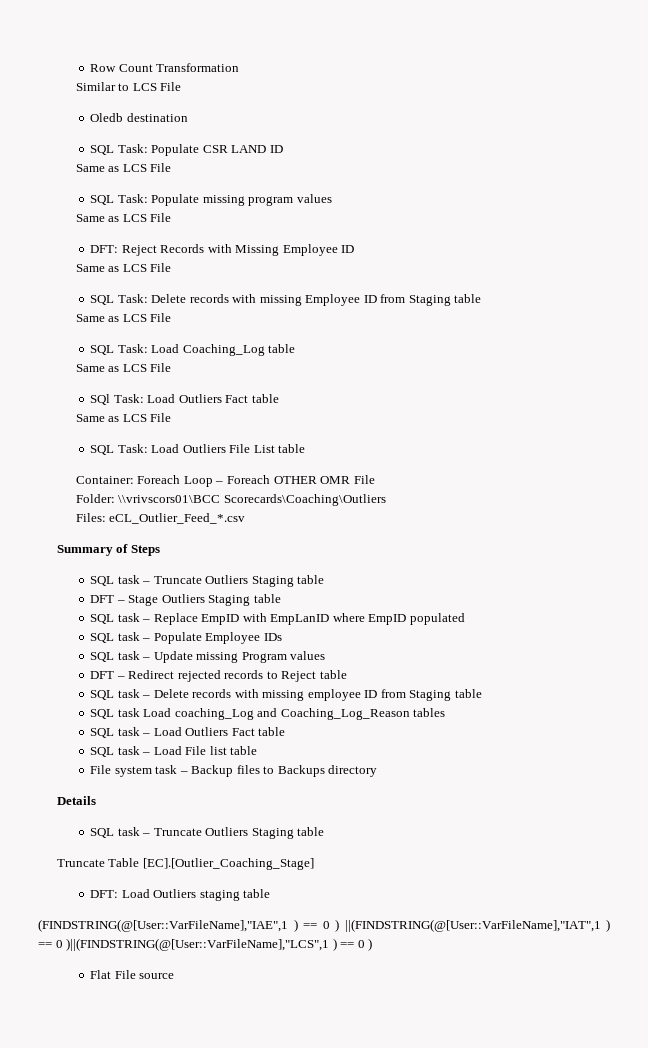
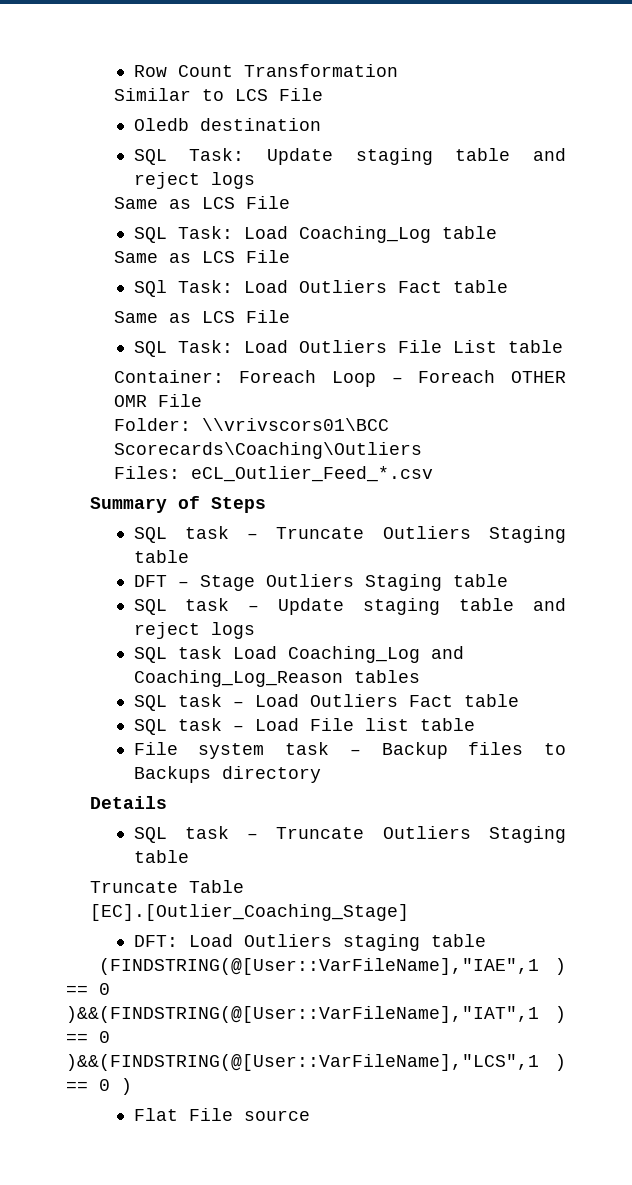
[151,144,283,156] [75,163,172,172] [90,194,332,206] [75,213,172,222] [90,244,355,256] [75,263,172,272] [90,294,482,306] Populate CSR LAND ID // Same as LCS File // SQL Task: Populate missing program values // Same as LCS File // DFT: Reject Records with Missing Employee ID // Same as LCS File // SQL Task: Delete records with missing Employee ID from Staging table -> [266,148,566,165] [133,172,255,189] Update staging table and reject logs
[153,613,465,625] [90,632,282,644] [90,651,326,663] [90,670,347,682] [90,689,482,701] Replace EmpID with EmpLanID where EmpID populated // SQL task – Populate Employee IDs // SQL task – Update missing Program values // DFT – Redirect rejected records to Reject table // SQL task – Delete records with missing employee ID from Staging table -> [278,598,566,615] [133,622,255,639] Update staging table and reject logs
[174,708,254,720] coaching_Log -> [287,646,420,663] Coaching_Log
[335,919,610,932] [38,938,330,951] ) ||(FINDSTRING(@[User::VarFileName],"IAT",1 ) == 0 )||(FINDSTRING(@[User::VarFileName],"LCS",1 -> [66,1006,566,1023] [66,1031,110,1043] [66,1054,539,1071] )&&(FINDSTRING(@[User::VarFileName],"IAT",1 ) == 0 )&&(FINDSTRING(@[User::VarFileName],"LCS",1

